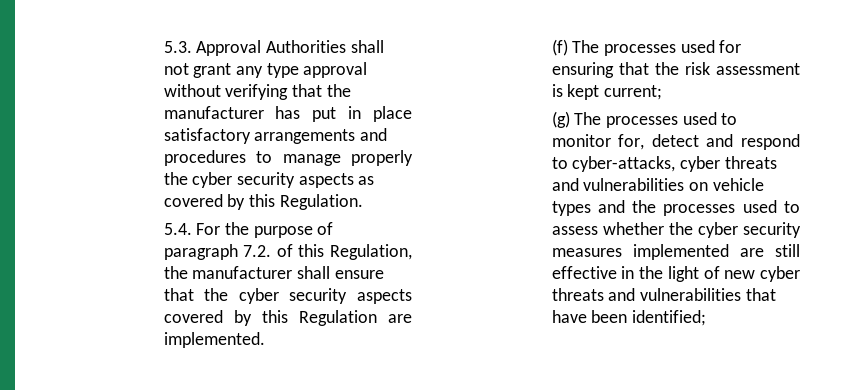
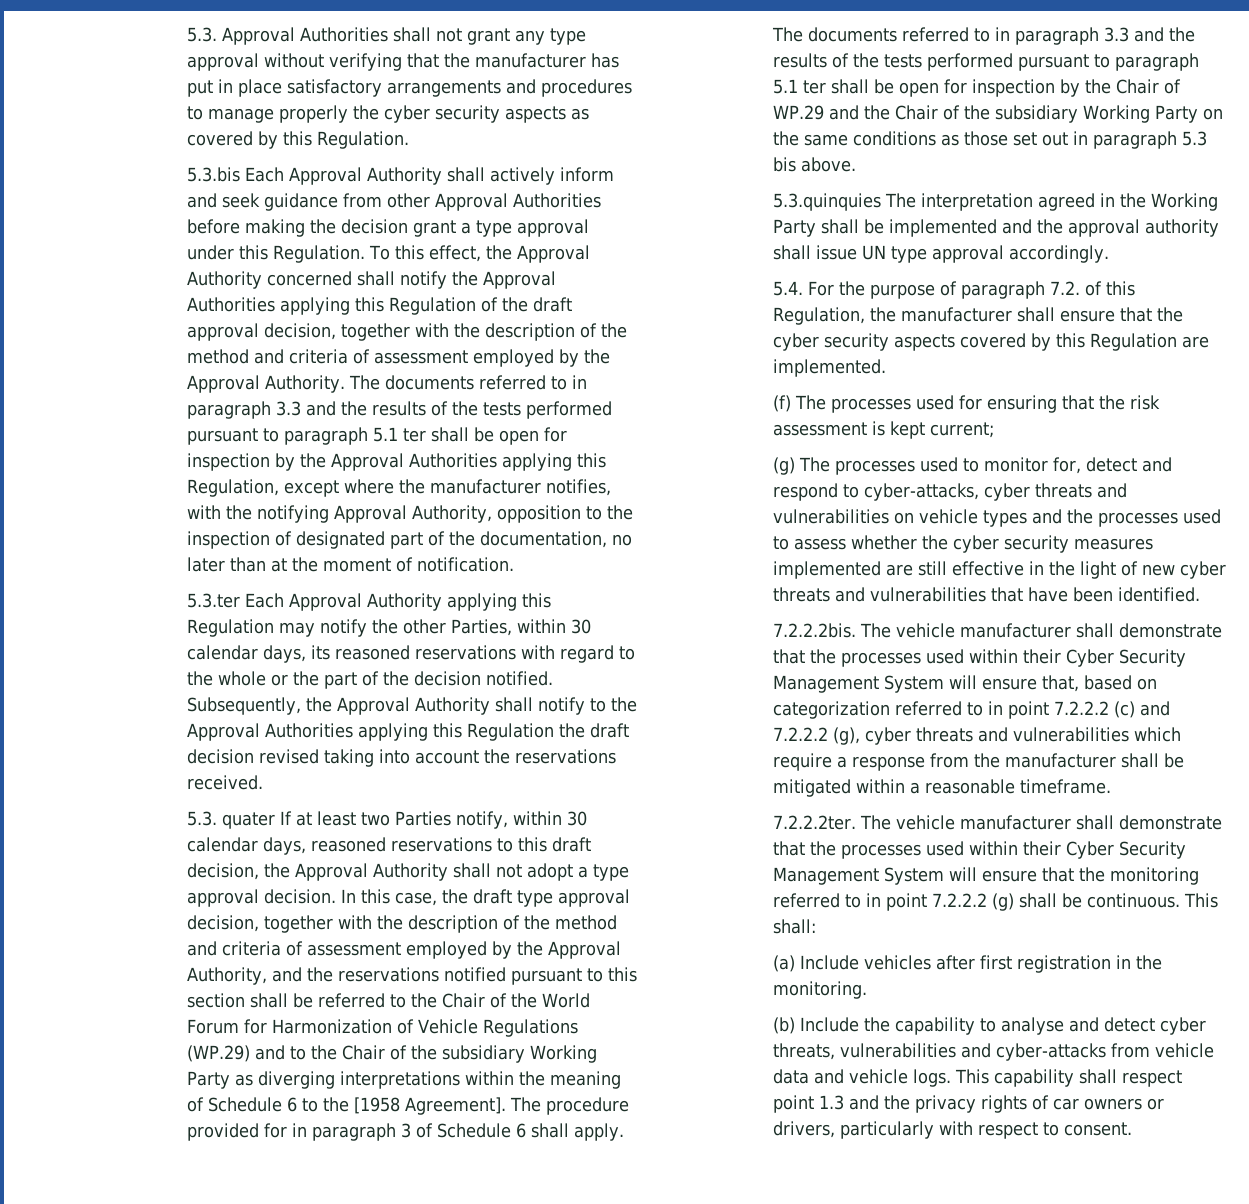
(363, 202) none -> [187,167,615,185] [187,193,602,211] [187,219,590,237] [187,245,591,263] [187,271,557,289] [187,297,573,315] [187,323,628,341] [187,349,611,367] [187,375,588,393] [187,401,613,419] [187,427,568,445] [187,453,607,471] [187,479,612,497] [187,505,634,523] [187,531,633,549] [187,557,515,572] [187,593,552,611] [187,619,592,637] [187,645,636,663] [187,671,554,689] [187,697,638,715] [187,723,630,741] [187,749,617,767] [187,775,264,790] [187,811,588,829] [187,837,592,855] [187,863,630,881] [187,889,631,907] [187,915,618,933] [187,941,622,959] [187,967,638,985] [187,993,591,1008] [187,1019,579,1037] [187,1045,598,1063] [187,1071,622,1089] [187,1097,630,1115] [187,1123,625,1141] [772,27,1196,45] [773,53,1200,71] [773,79,1182,97] [773,105,1224,123] [773,131,1208,149] [773,157,857,172] [773,193,1219,211] [773,219,1220,237] [773,245,1110,263] // 5.3.bis Each Approval Authority shall actively inform and seek guidance from other Approval Authorities before making the decision grant a type approval under this Regulation. To this effect, the Approval Authority concerned shall notify the Approval Authorities applying this Regulation of the draft approval decision, together with the description of the method and criteria of assessment employed by the Approval Authority. The documents referred to in paragraph 3.3 and the results of the tests performed pursuant to paragraph 5.1 ter shall be open for inspection by the Approval Authorities applying this Regulation, except where the manufacturer notifies, with the notifying Approval Authority, opposition to the inspection of designated part of the documentation, no later than at the moment of notification. // 5.3.ter Each Approval Authority applying this Regulation may notify the other Parties, within 30 calendar days, its reasoned reservations with regard to the whole or the part of the decision notified. Subsequently, the Approval Authority shall notify to the Approval Authorities applying this Regulation the draft decision revised taking into account the reservations received. // 5.3. quater If at least two Parties notify, within 30 calendar days, reasoned reservations to this draft decision, the Approval Authority shall not adopt a type approval decision. In this case, the draft type approval decision, together with the description of the method and criteria of assessment employed by the Approval Authority, and the reservations notified pursuant to this section shall be referred to the Chair of the World Forum for Harmonization of Vehicle Regulations (WP.29) and to the Chair of the subsidiary Working Party as diverging interpretations within the meaning of Schedule 6 to the [1958 Agreement]. The procedure provided for in paragraph 3 of Schedule 6 shall apply. The documents referred to in paragraph 3.3 and the results of the tests performed pursuant to paragraph 5.1 ter shall be open for inspection by the Chair of WP.29 and the Chair of the subsidiary Working Party on the same conditions as those set out in paragraph 5.3 bis above. // 5.3.quinquies The interpretation agreed in the Working Party shall be implemented and the approval authority shall issue UN type approval accordingly.
[631,310,706,326] identified; -> [1118,587,1201,602] [773,623,1223,638] [773,649,1187,667] [773,675,1158,693] [773,701,1171,719] [773,727,1182,745] [773,753,1185,771] [773,779,1112,797] [773,815,1223,830] [773,841,1187,859] [773,867,1200,885] [773,893,1219,911] [773,919,817,934] [773,955,1163,973] [773,981,868,999] [773,1017,1207,1035] [773,1043,1215,1061] [773,1069,1183,1087] [773,1095,1165,1113] [773,1121,1133,1139] identified. // 7.2.2.2bis. The vehicle manufacturer shall demonstrate that the processes used within their Cyber Security Management System will ensure that, based on categorization referred to in point 7.2.2.2 (c) and 7.2.2.2 (g), cyber threats and vulnerabilities which require a response from the manufacturer shall be mitigated within a reasonable timeframe. // 7.2.2.2ter. The vehicle manufacturer shall demonstrate that the processes used within their Cyber Security Management System will ensure that the monitoring referred to in point 7.2.2.2 (g) shall be continuous. This shall: // (a) Include vehicles after first registration in the monitoring. // (b) Include the capability to analyse and detect cyber threats, vulnerabilities and cyber-attacks from vehicle data and vehicle logs. This capability shall respect point 1.3 and the privacy rights of car owners or drivers, particularly with respect to consent.

